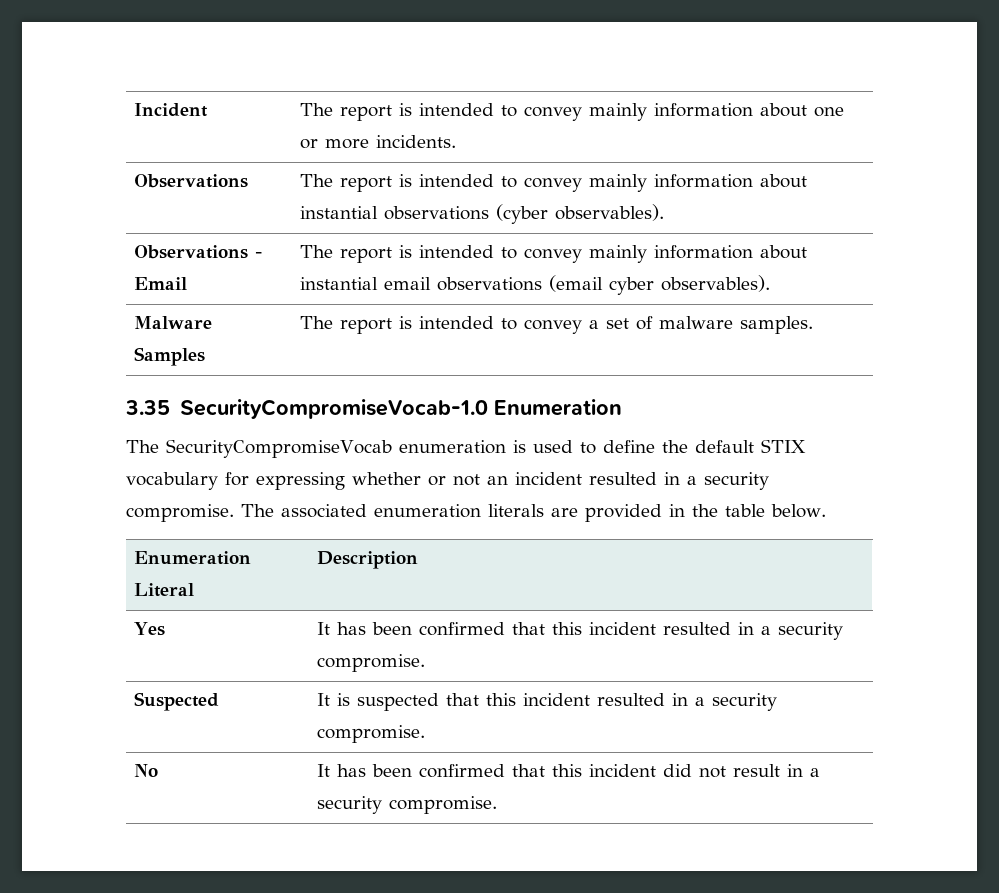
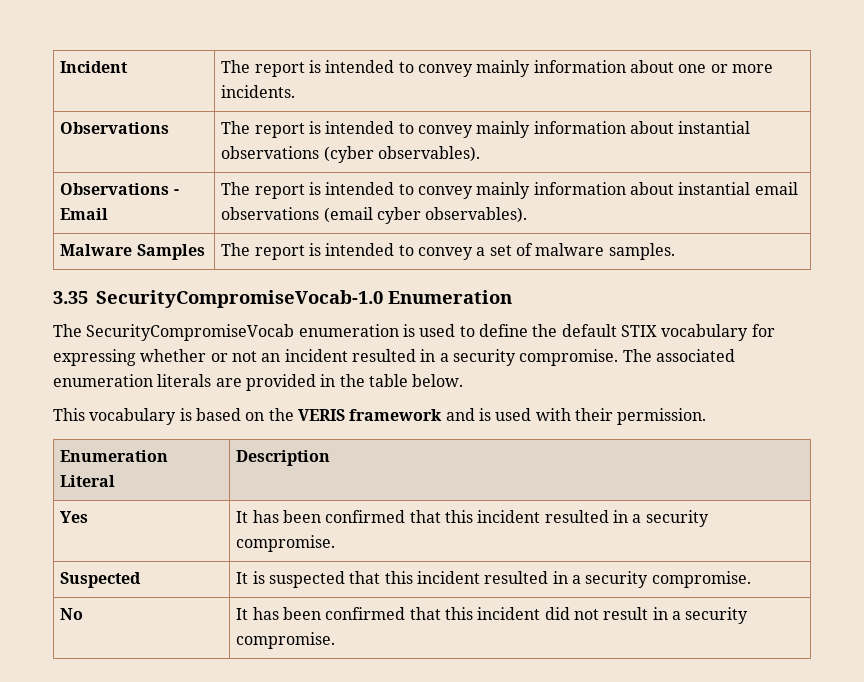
(826, 511) none -> [53,408,707,425] // This vocabulary is based on the VERIS framework and is used with their permission.

